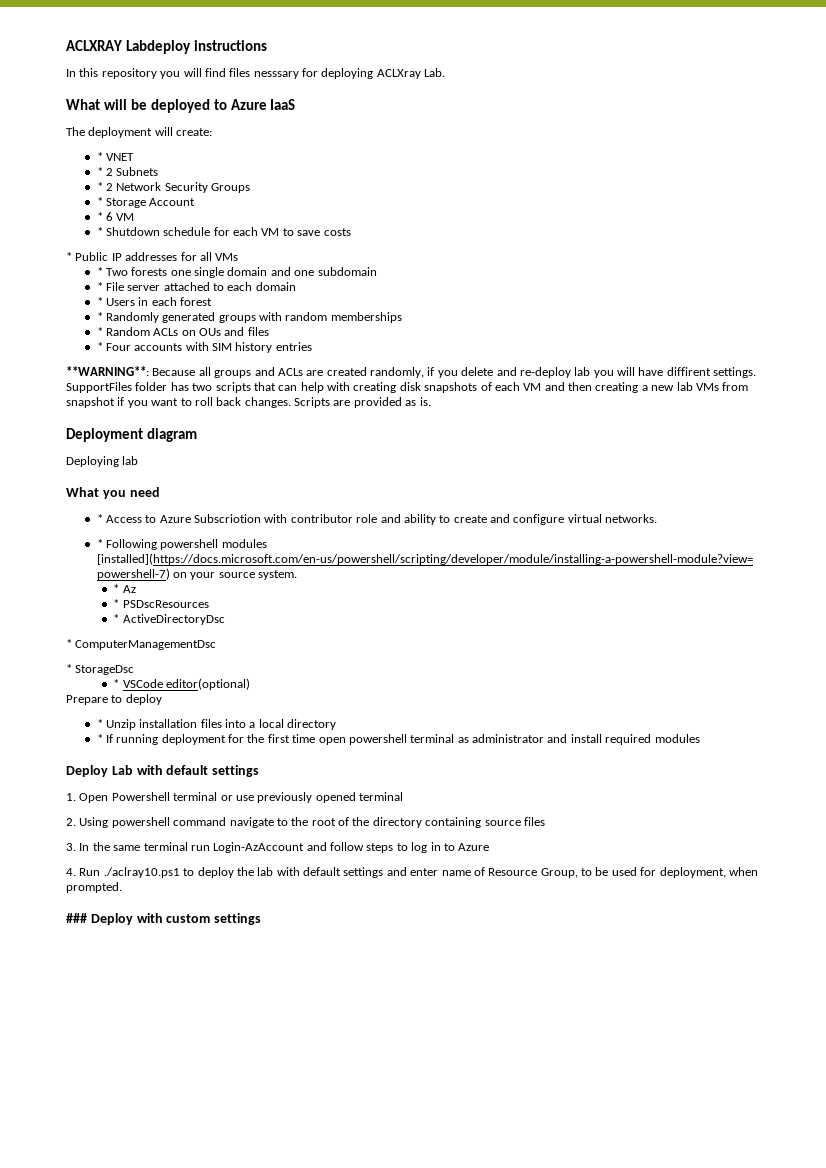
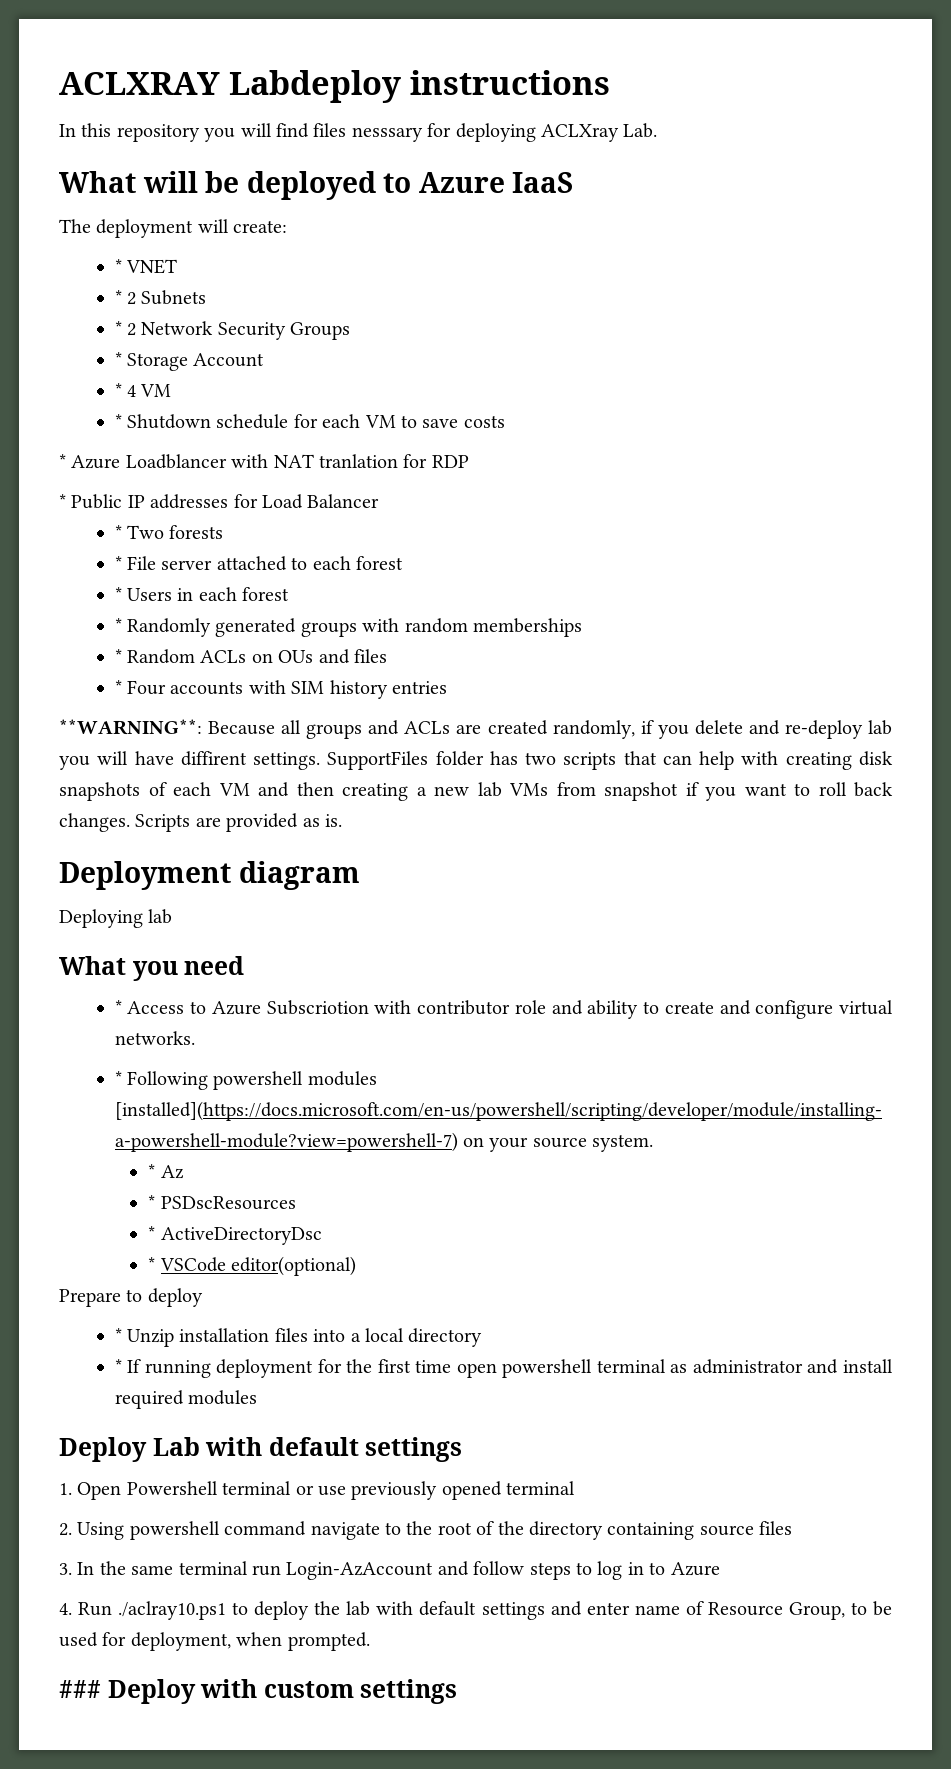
[105,212,113,221] 6 -> [126,385,136,397] 4
(351, 232) none -> [59,454,469,469] // * Azure Loadblancer with NAT tranlation for RDP
[199,252,239,261] all VMs -> [262,494,380,509] Load Balancer
[170,267,377,278] one single domain and one subdomain -> (224, 532) none
[255,282,296,291] domain -> [355,556,403,570] forest
[66,639,217,650] [66,664,135,675] // * ComputerManagementDsc // * StorageDsc -> (322, 1236) none

